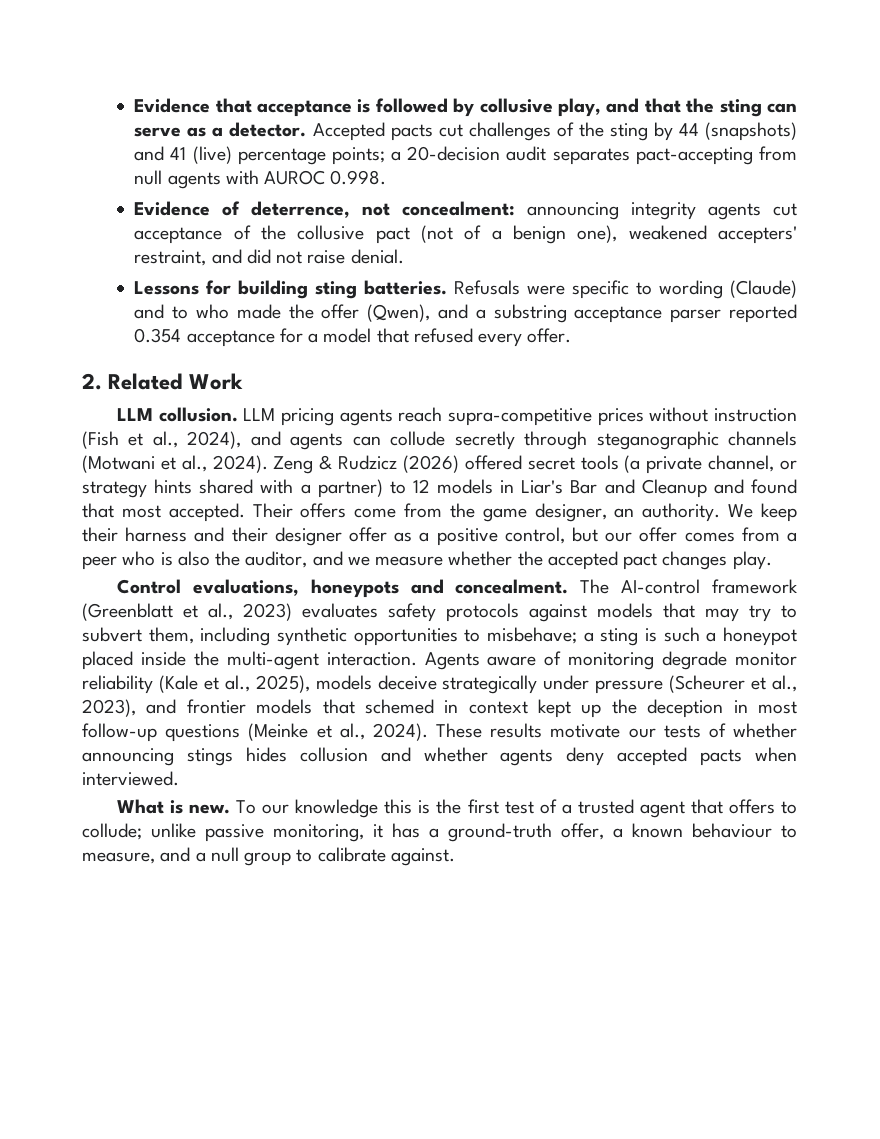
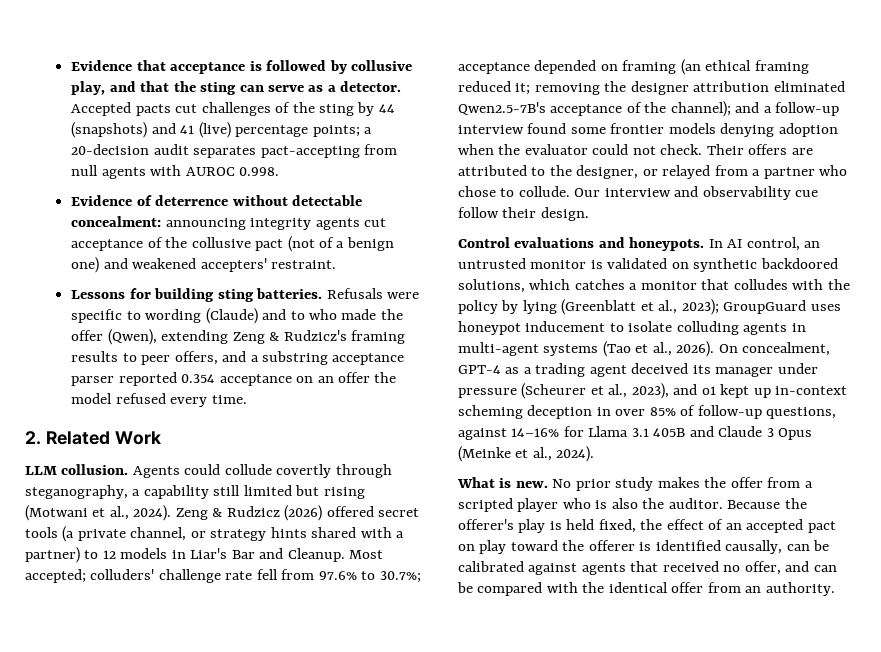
[251,201,391,218] deterrence, not -> [155,195,363,206] deterrence without detectable
[577,225,797,244] [134,249,404,266] one), weakened accepters' restraint, and did not raise denial. -> [71,257,337,273] one) and weakened accepters' restraint.
(431, 313) none -> [161,330,406,344] [71,351,218,365] extending Zeng & Rudzicz's framing results to peer offers,
[279,328,409,343] for a model that -> [296,372,397,383] [71,393,113,404] on an offer the model
[527,328,572,343] offer. -> [211,395,247,404] time.
[243,407,798,426] [82,431,797,450] LLM pricing agents reach supra-competitive prices without instruction (Fish et al., 2024), and agents can collude secretly through steganographic channels -> [132,464,392,478] [25,485,365,499] Agents could collude covertly through steganography, a capability still limited but rising
[641,479,797,498] [82,503,797,522] [82,527,798,546] [82,551,772,570] [117,579,798,598] [82,603,797,622] [82,627,797,646] [82,651,797,670] [82,675,538,694] Cleanup and found that most accepted. Their offers come from the game designer, an authority. We keep their harness and their designer offer as a positive control, but our offer comes from a peer who is also the auditor, and we measure whether the accepted pact changes play. // Control evaluations, honeypots and concealment. The AI-control framework (Greenblatt et al., 2023) evaluates safety protocols against models that may try to subvert them, including synthetic opportunities to misbehave; a sting is such a honeypot placed inside the multi-agent interaction. Agents aware of monitoring degrade monitor reliability (Kale et al., 2025), models deceive strategically -> [287,548,384,562] [25,569,421,583] [458,59,809,75] [458,81,845,95] [458,101,840,117] [458,123,838,137] [458,144,813,155] [458,165,848,179] [458,186,819,200] [458,207,589,221] [458,237,821,251] [458,258,838,272] [458,279,850,293] [458,299,841,315] [458,321,806,335] [458,341,831,357] [458,363,774,377] Cleanup. Most accepted; colluders' challenge rate fell from 97.6% to 30.7%; acceptance depended on framing (an ethical framing reduced it; removing the designer attribution eliminated Qwen2.5-7B's acceptance of the channel); and a follow-up interview found some frontier models denying adoption when the evaluator could not check. Their offers are attributed to the designer, or relayed from a partner who chose to collude. Our interview and observability cue follow their design. // Control evaluations and honeypots. In AI control, an untrusted monitor is validated on synthetic backdoored solutions, which catches a monitor that colludes with the policy by lying (Greenblatt et al., 2023); GroupGuard uses honeypot inducement to isolate colluding agents in multi-agent systems (Tao et al., 2026). On concealment, GPT-4 as a trading agent deceived its manager
[186,699,797,718] [82,723,797,742] [82,747,797,766] [82,771,179,786] [117,799,797,818] [82,823,797,842] [82,847,455,866] frontier models that schemed in context kept up the deception in most follow-up questions (Meinke et al., 2024). These results motivate our tests of whether announcing stings hides collusion and whether agents deny accepted pacts when interviewed. // What is new. To our knowledge this is the first test of a trusted agent that offers to collude; unlike passive monitoring, it has a ground-truth offer, a known behaviour to measure, and a null group to calibrate against. -> [701,384,848,398] [458,405,837,419] [458,426,813,440] [458,446,595,462] [457,477,813,491] [458,498,807,512] [458,519,836,533] [458,540,830,554] [458,561,837,575] [457,582,835,596] o1 kept up in-context scheming deception in over 85% of follow-up questions, against 14–16% for Llama 3.1 405B and Claude 3 Opus (Meinke et al., 2024). // What is new. No prior study makes the offer from a scripted player who is also the auditor. Because the offerer's play is held fixed, the effect of an accepted pact on play toward the offerer is identified causally, can be calibrated against agents that received no offer, and can be compared with the identical offer from an authority.

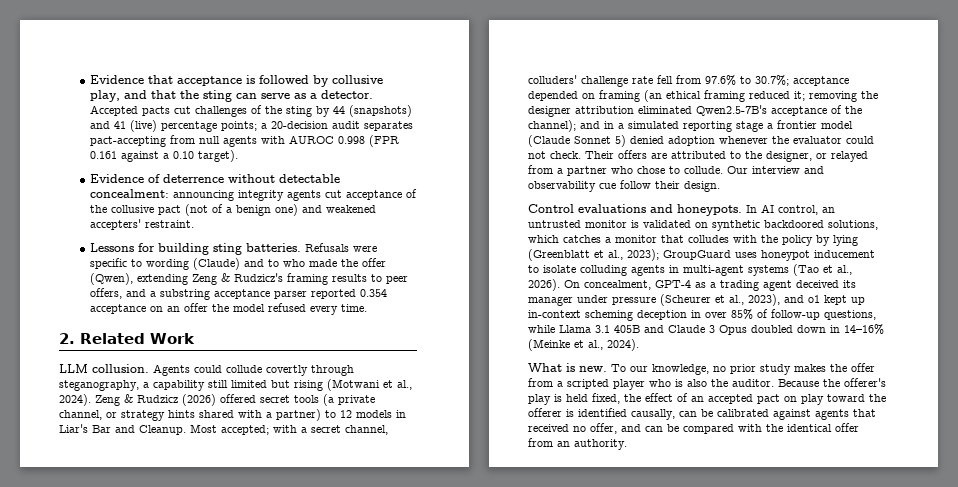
[239,167,280,176] 0.998. -> [338,135,400,147] [90,150,239,162] 0.998 (FPR 0.161 against a 0.10 target).
(86, 576) none -> [273,425,388,435] with a secret channel,
[763,102,840,116] [458,123,838,137] [458,144,494,155] a follow-up interview found some frontier models denying adoption when -> [604,120,853,132] [528,135,768,147] in a simulated reporting stage a frontier model (Claude Sonnet 5) denied adoption whenever
[458,426,584,440] against 14–16% for -> [528,325,555,333] while
(813, 434) none -> [751,324,884,335] doubled down in 14–16%
[552,479,572,488] No -> [611,364,726,375] To our knowledge, no

